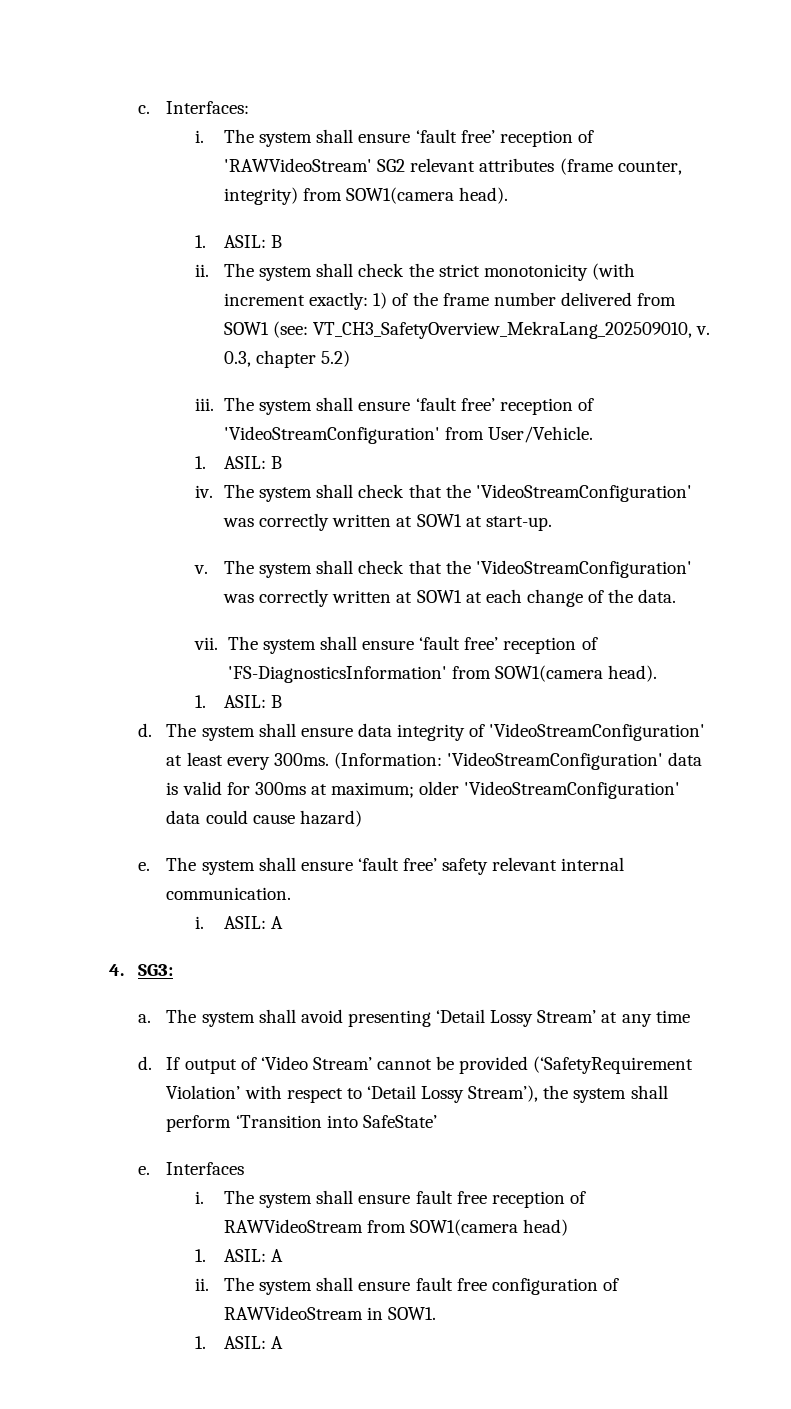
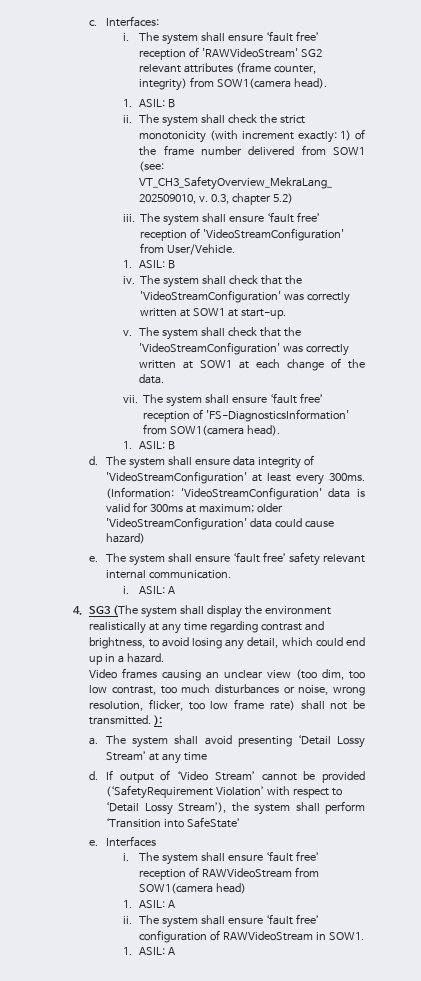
[137,964,173,976] SG3: -> [89,605,332,618] [89,621,325,634] [89,637,366,650] [89,653,165,665] [89,668,366,681] [89,684,366,696] [89,699,366,711] [89,715,163,726] SG3 (The system shall display the environment realistically at any time regarding contrast and brightness, to avoid losing any detail, which could end up in a hazard. // Video frames causing an unclear view (too dim, too low contrast, too much disturbances or noise, wrong resolution, flicker, too low frame rate) shall not be transmitted. ):
[415,1190,487,1204] fault free -> [266,851,320,862] ‘fault free’
[415,1277,487,1291] fault free -> [266,914,320,925] ‘fault free’

